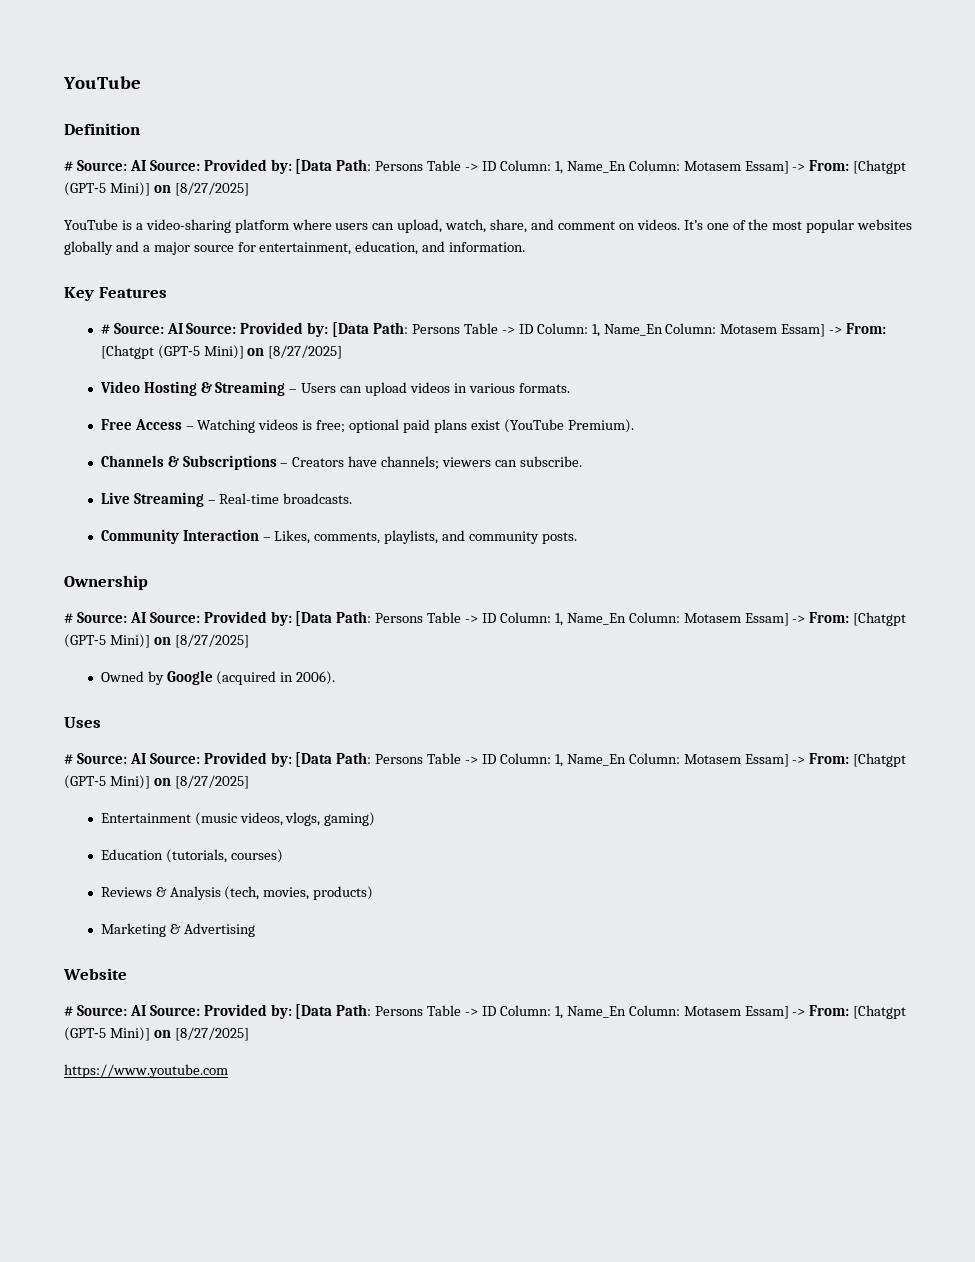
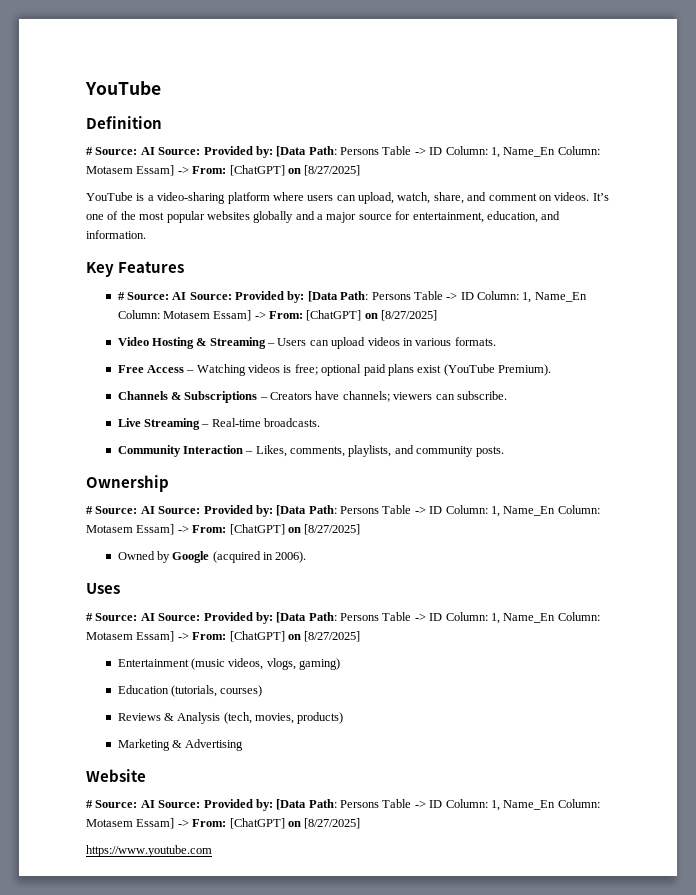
[853,160,907,174] [64,182,150,196] [Chatgpt (GPT‑5 Mini)] -> [229,165,285,176] [ChatGPT]
[100,345,244,359] [Chatgpt (GPT‑5 Mini)] -> [306,310,362,321] [ChatGPT]
[853,612,907,626] [64,634,150,648] [Chatgpt (GPT‑5 Mini)] -> [229,524,285,535] [ChatGPT]
[853,753,907,767] [64,775,150,789] [Chatgpt (GPT‑5 Mini)] -> [229,631,285,642] [ChatGPT]
[853,1005,907,1019] [64,1027,150,1041] [Chatgpt (GPT‑5 Mini)] -> [229,818,285,829] [ChatGPT]

